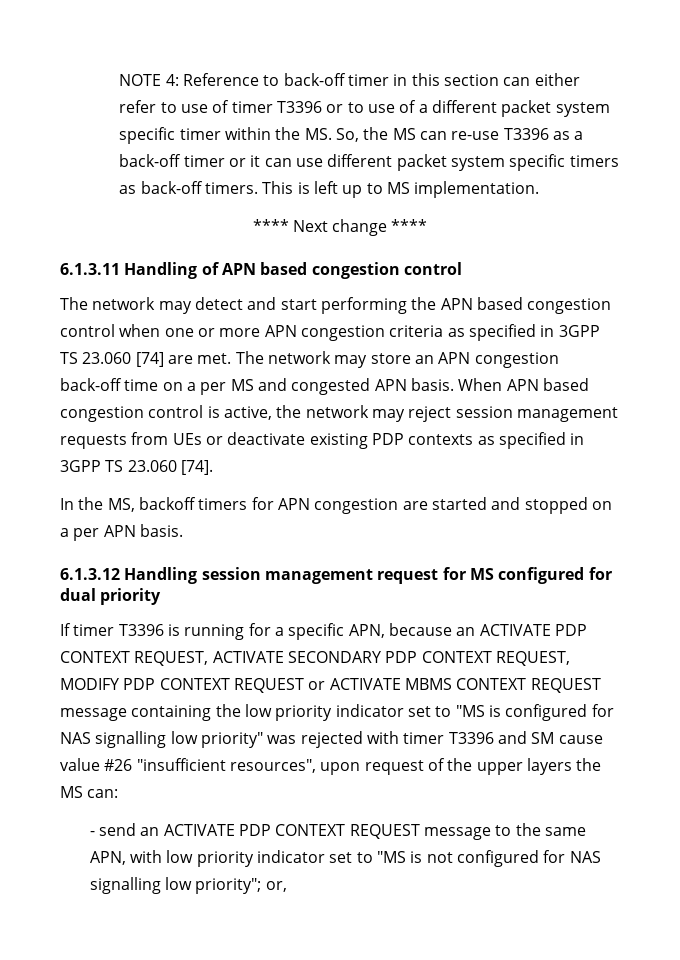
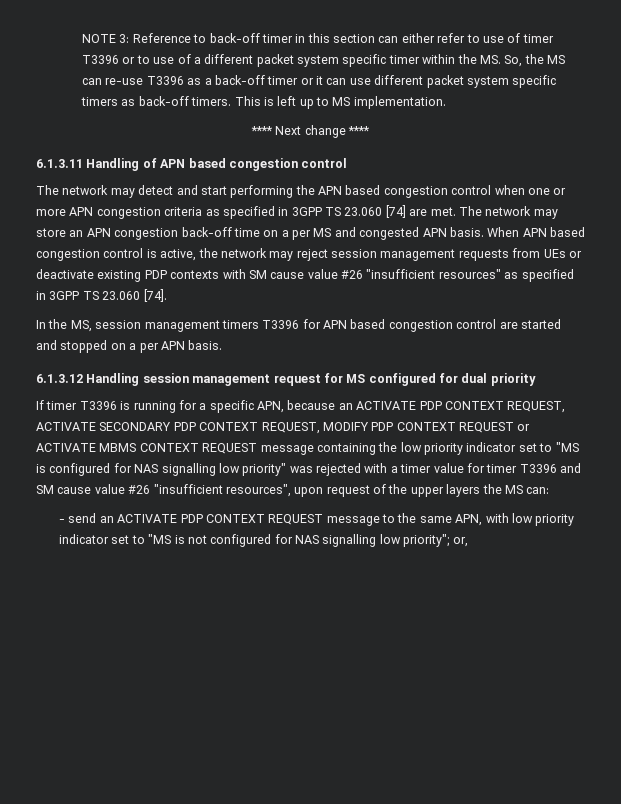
[165,74,179,86] 4: -> [119,34,130,43] 3:
(474, 439) none -> [222,269,501,279] with SM cause value #26 "insufficient resources"
[138,497,399,514] backoff timers for APN congestion -> [95,319,497,332] session management timers T3396 for APN based congestion control
(399, 737) none -> [390,463,485,473] a timer value for

